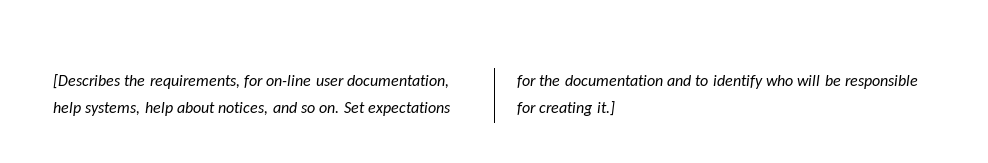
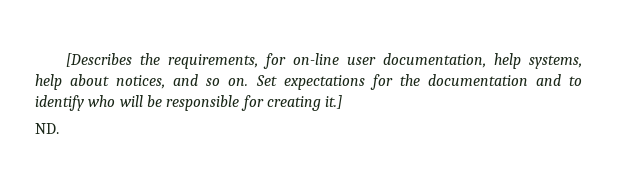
(615, 108) none -> [35,123,59,134] // ND.

